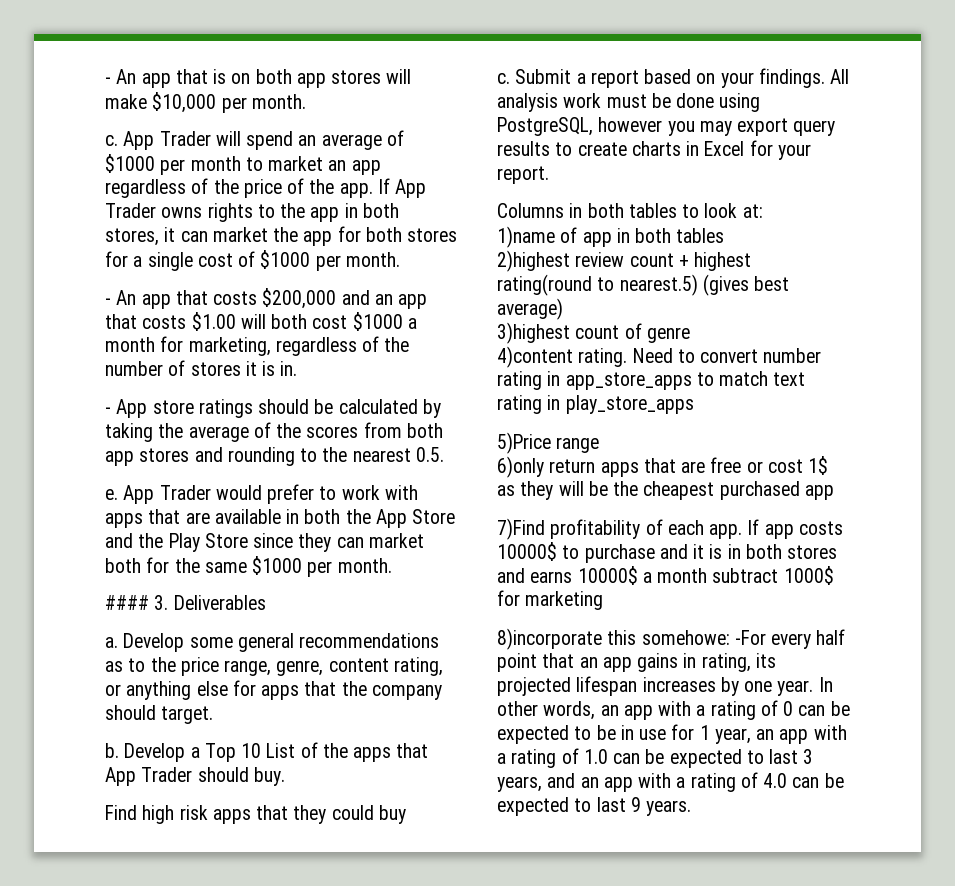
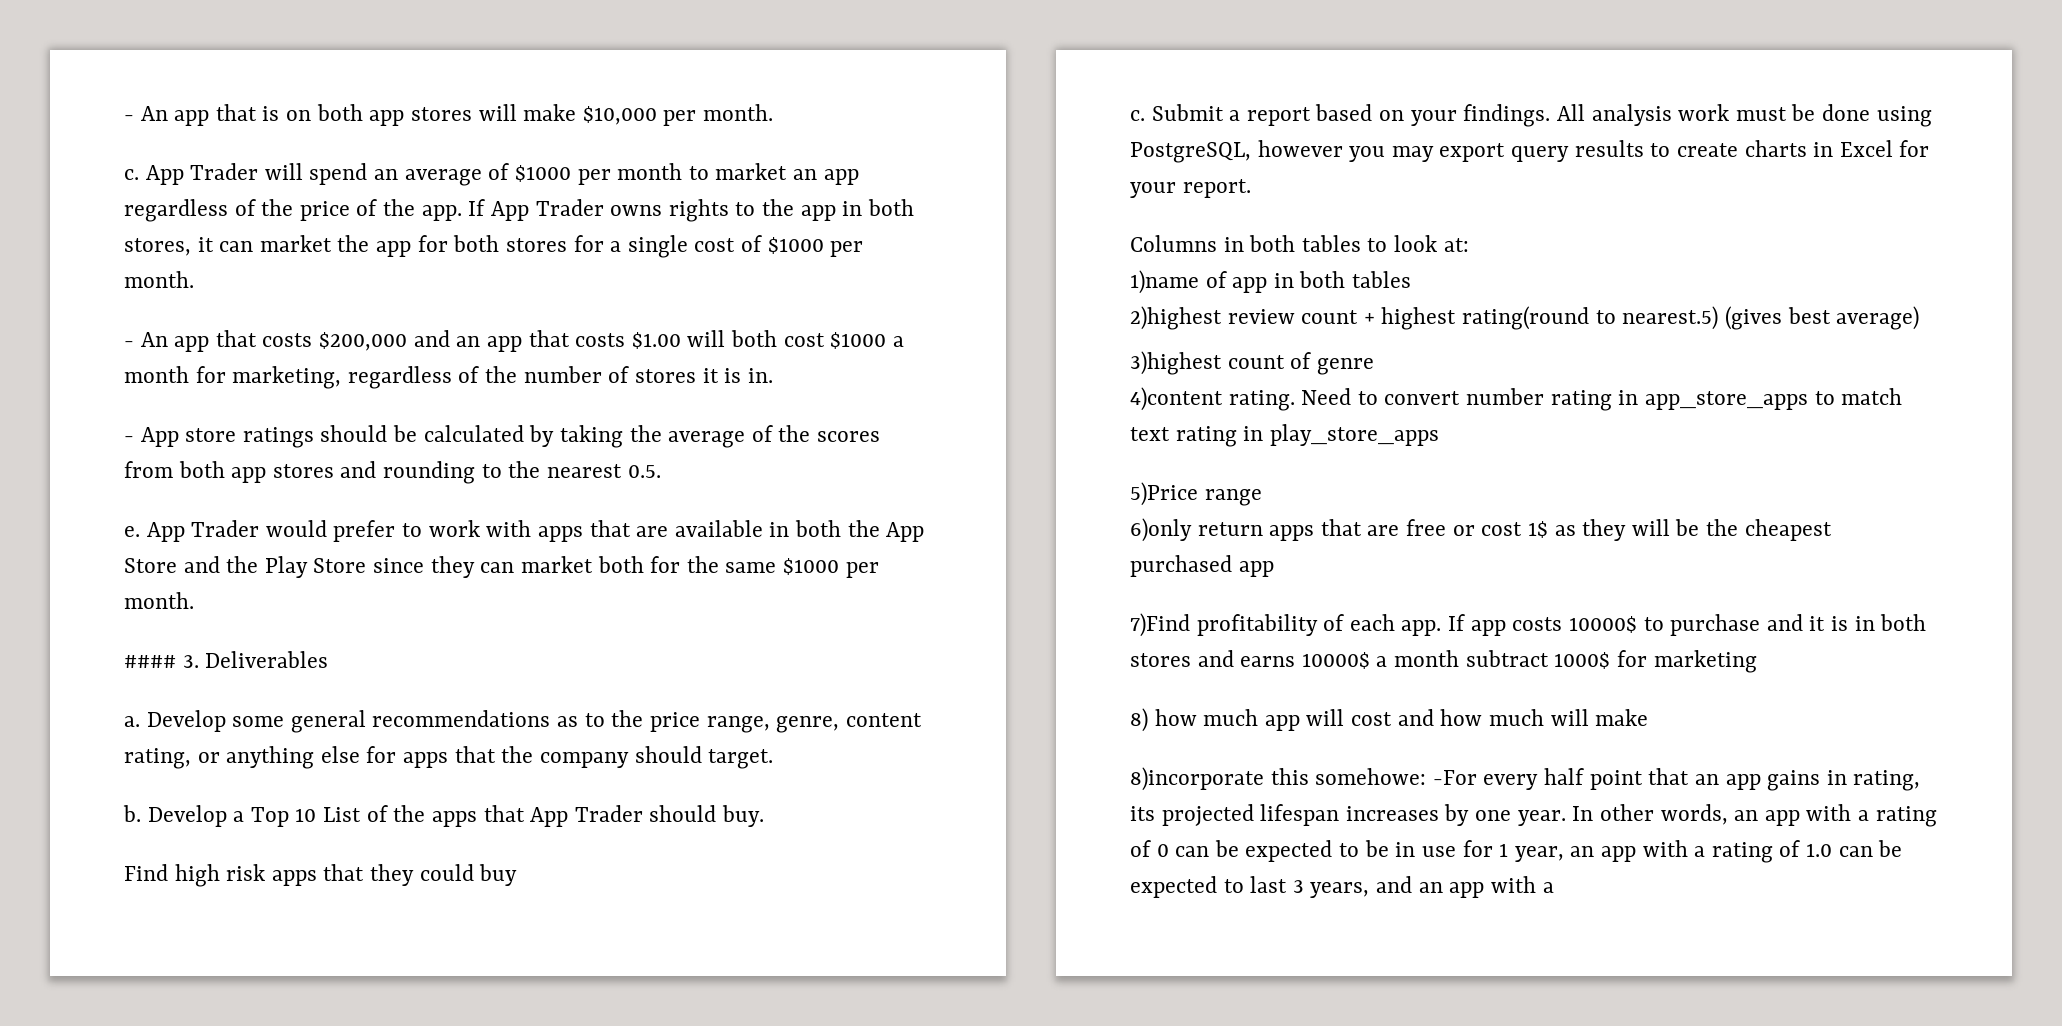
(604, 600) none -> [1130,708,1649,732] // 8) how much app will cost and how much will make
[690,772,844,792] [497,797,692,816] rating of 4.0 can be expected to last 9 years. -> (1554, 887) none

